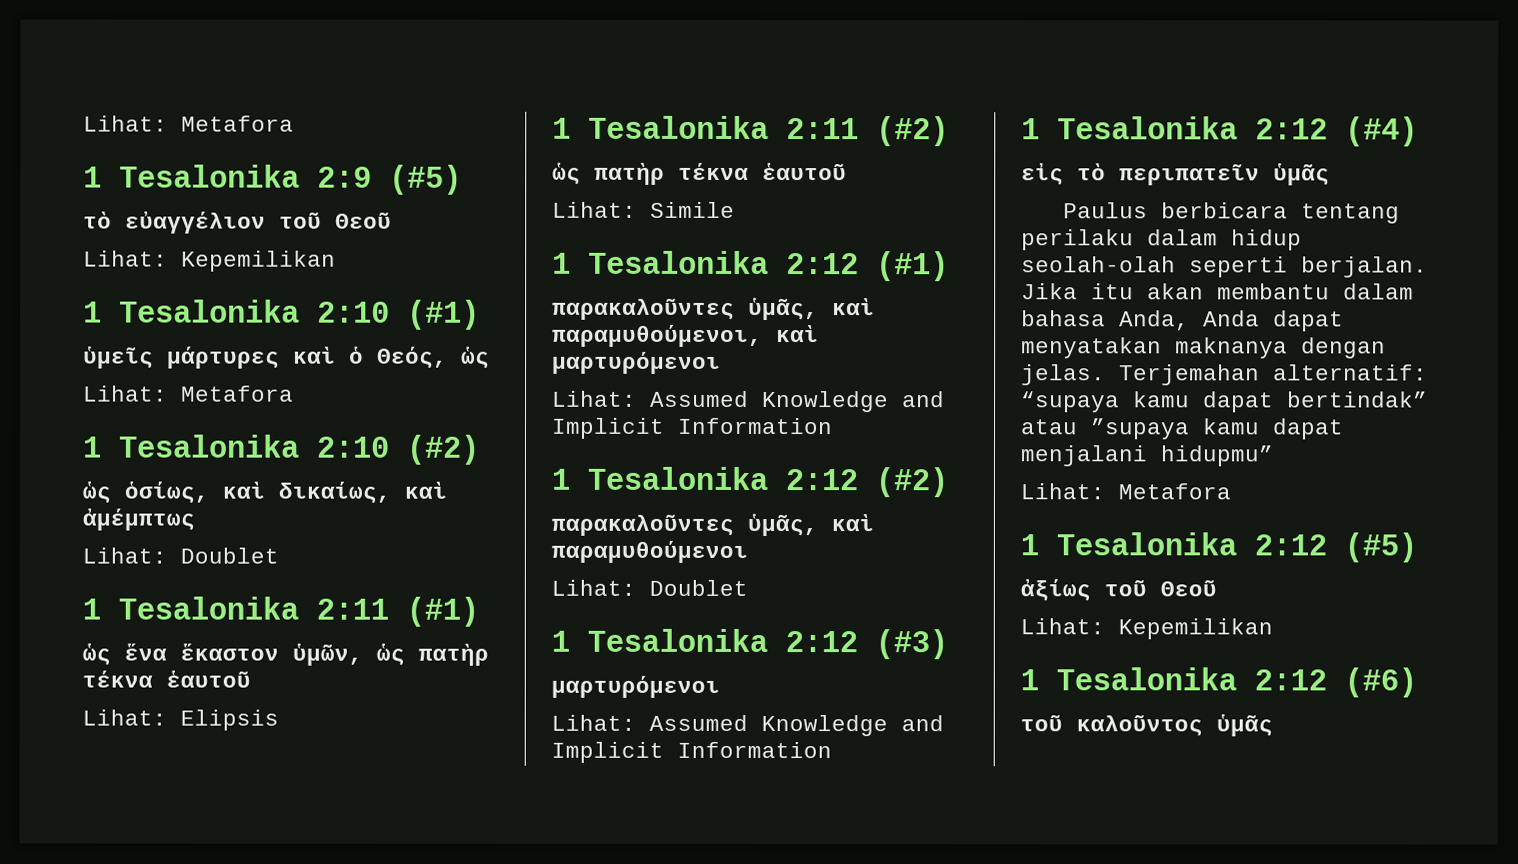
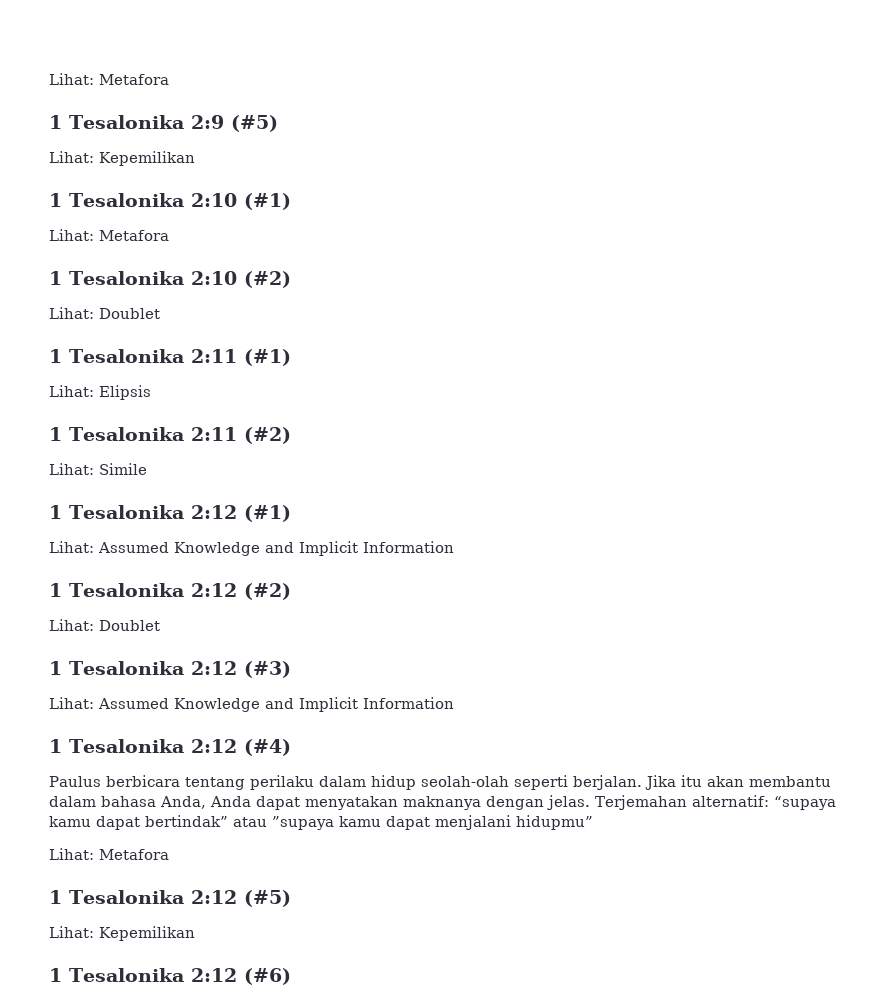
[83,210,392,234] // τὸ εὐαγγέλιον τοῦ Θεοῦ -> (278, 123) none
[83,345,490,369] // ὑμεῖς μάρτυρες καὶ ὁ Θεός, ὡς -> (291, 201) none
[82,480,447,504] [82,507,195,531] // ὡς ὁσίως, καὶ δικαίως, καὶ ἀμέμπτως -> (291, 279) none
[82,642,489,666] [82,669,251,688] // ὡς ἕνα ἕκαστον ὑμῶν, ὡς πατὴρ τέκνα ἑαυτοῦ -> (291, 357) none
[552,161,847,185] // ὡς πατὴρ τέκνα ἑαυτοῦ -> (291, 435) none
[552,296,875,321] [552,324,819,348] [552,351,721,374] // παρακαλοῦντες ὑμᾶς, καὶ παραμυθούμενοι, καὶ μαρτυρόμενοι -> (291, 513) none
[551,512,874,537] [551,540,748,563] // παρακαλοῦντες ὑμᾶς, καὶ παραμυθούμενοι -> (291, 591) none
[551,675,720,698] // μαρτυρόμενοι -> (291, 669) none
[1021,162,1330,186] // εἰς τὸ περιπατεῖν ὑμᾶς -> (291, 747) none
[1020,578,1217,602] // ἀξίως τοῦ Θεοῦ -> (291, 898) none
[1020,713,1273,737] // τοῦ καλοῦντος ὑμᾶς -> (291, 976) none

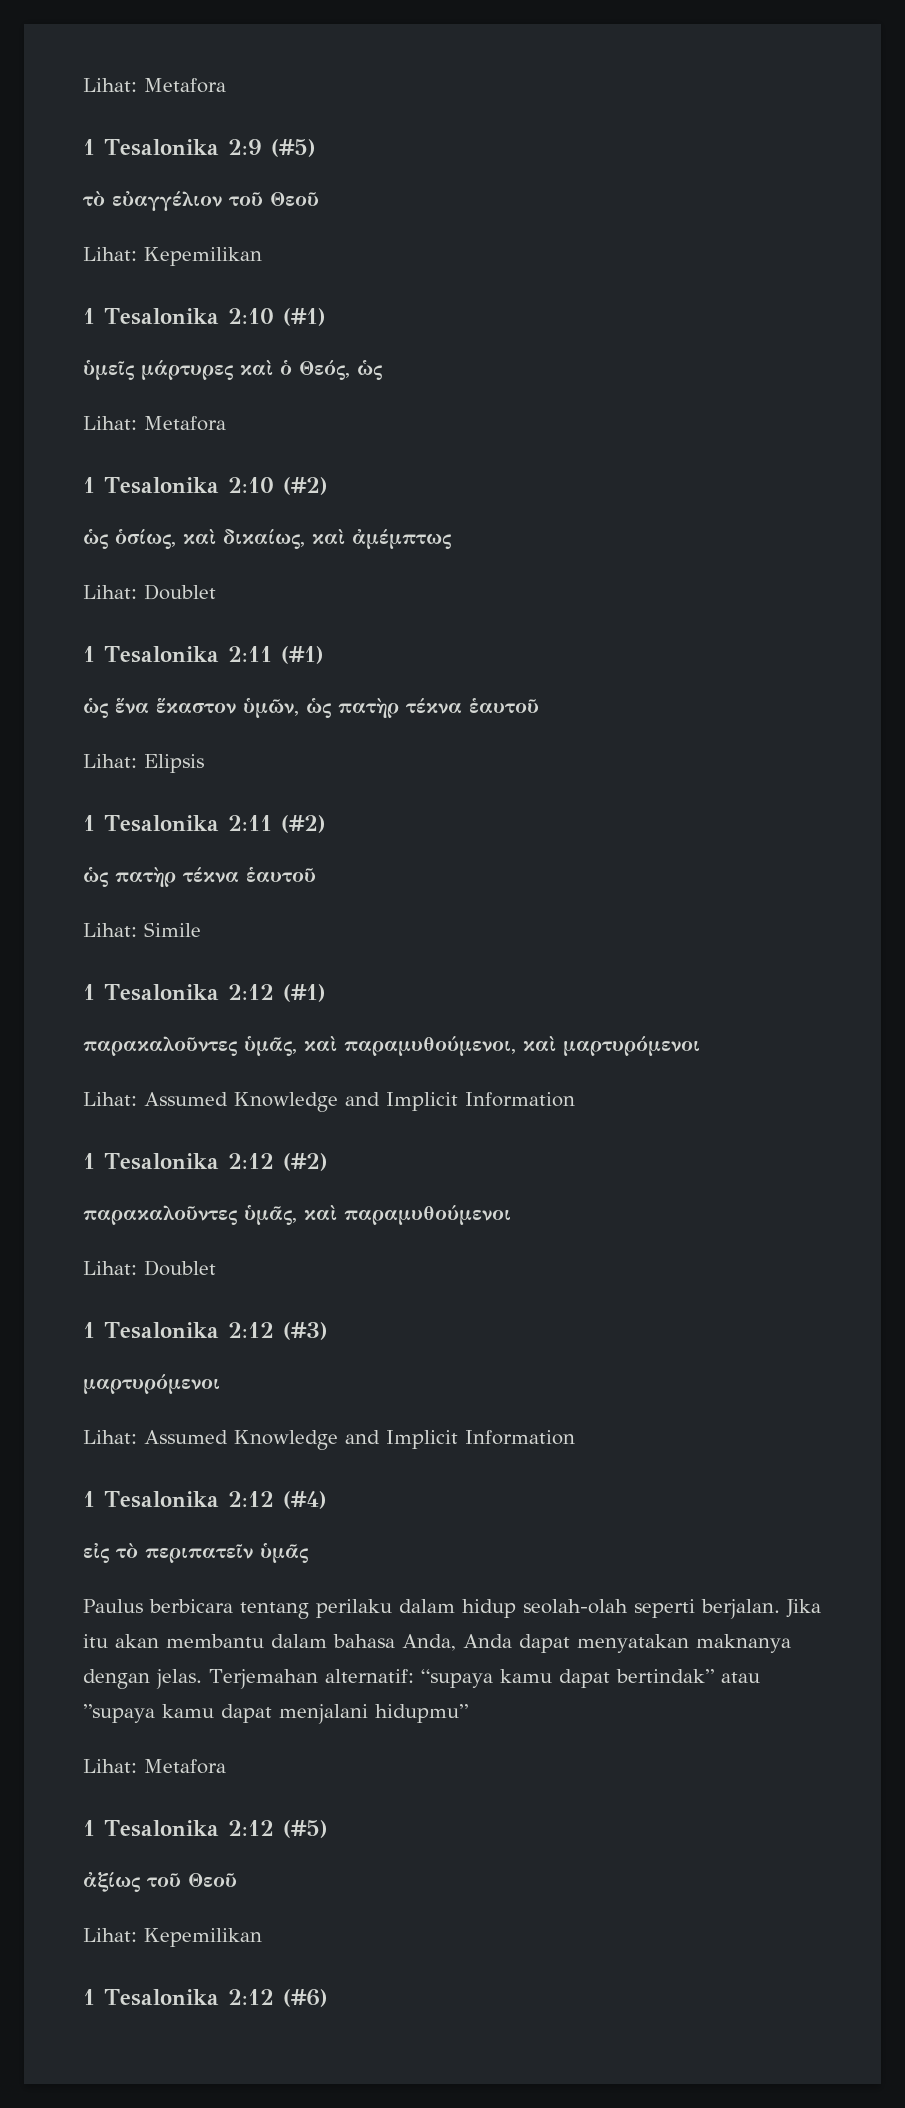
(278, 123) none -> [83,191,319,211] // τὸ εὐαγγέλιον τοῦ Θεοῦ
(291, 201) none -> [83,360,382,380] // ὑμεῖς μάρτυρες καὶ ὁ Θεός, ὡς
(291, 279) none -> [83,529,451,549] // ὡς ὁσίως, καὶ δικαίως, καὶ ἀμέμπτως
(291, 357) none -> [83,698,539,718] // ὡς ἕνα ἕκαστον ὑμῶν, ὡς πατὴρ τέκνα ἑαυτοῦ
(291, 435) none -> [83,867,316,887] // ὡς πατὴρ τέκνα ἑαυτοῦ
(291, 513) none -> [83,1036,700,1056] // παρακαλοῦντες ὑμᾶς, καὶ παραμυθούμενοι, καὶ μαρτυρόμενοι
(291, 591) none -> [83,1205,511,1225] // παρακαλοῦντες ὑμᾶς, καὶ παραμυθούμενοι
(291, 669) none -> [83,1374,220,1394] // μαρτυρόμενοι
(291, 747) none -> [83,1543,308,1563] // εἰς τὸ περιπατεῖν ὑμᾶς
(291, 898) none -> [83,1872,237,1892] // ἀξίως τοῦ Θεοῦ

